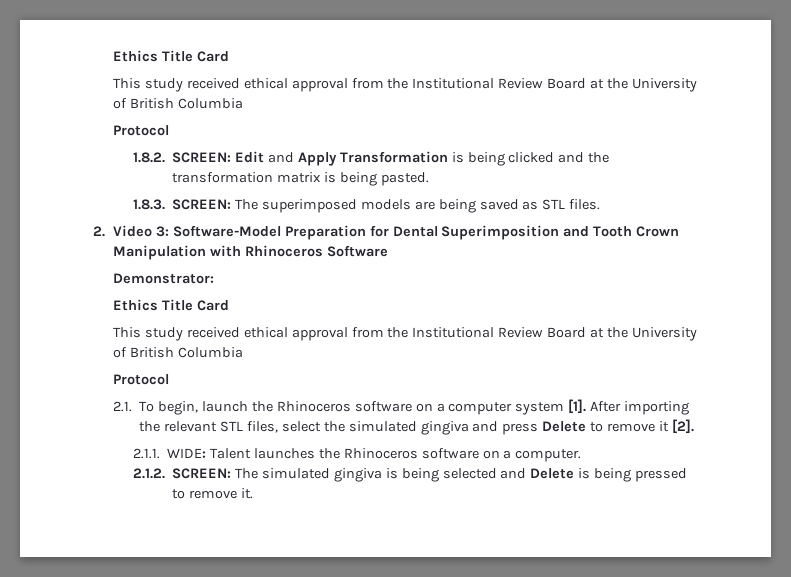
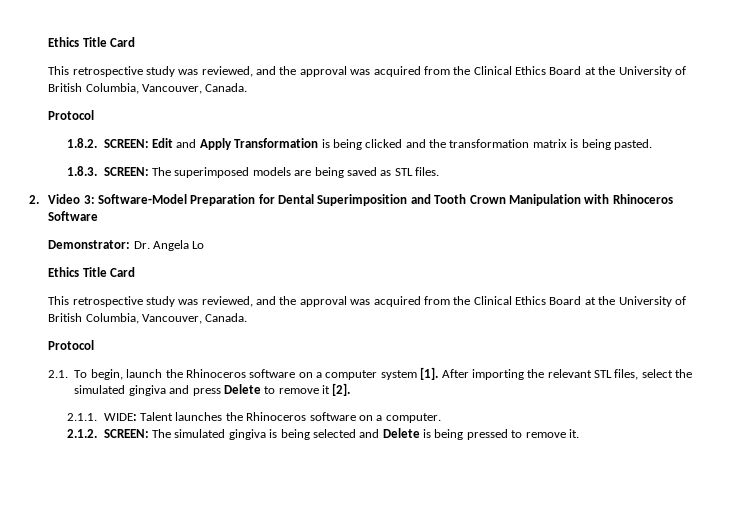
[112,50,229,62] [112,78,697,92] [112,98,243,109] Ethics Title Card // This study received ethical approval from the Institutional Review Board at the University of British Columbia -> [48,37,135,47] [48,66,686,77] [48,83,248,94] Ethics Title Card // This retrospective study was reviewed, and the approval was acquired from the Clinical Ethics Board at the University of British Columbia, Vancouver, Canada.
[112,299,229,311] [112,327,697,341] [112,347,243,358] // Ethics Title Card // This study received ethical approval from the Institutional Review Board at the University of British Columbia -> [133,240,205,251] [48,267,135,277] [48,296,686,307] [48,313,248,324] Dr. Angela Lo // Ethics Title Card // This retrospective study was reviewed, and the approval was acquired from the Clinical Ethics Board at the University of British Columbia, Vancouver, Canada.

